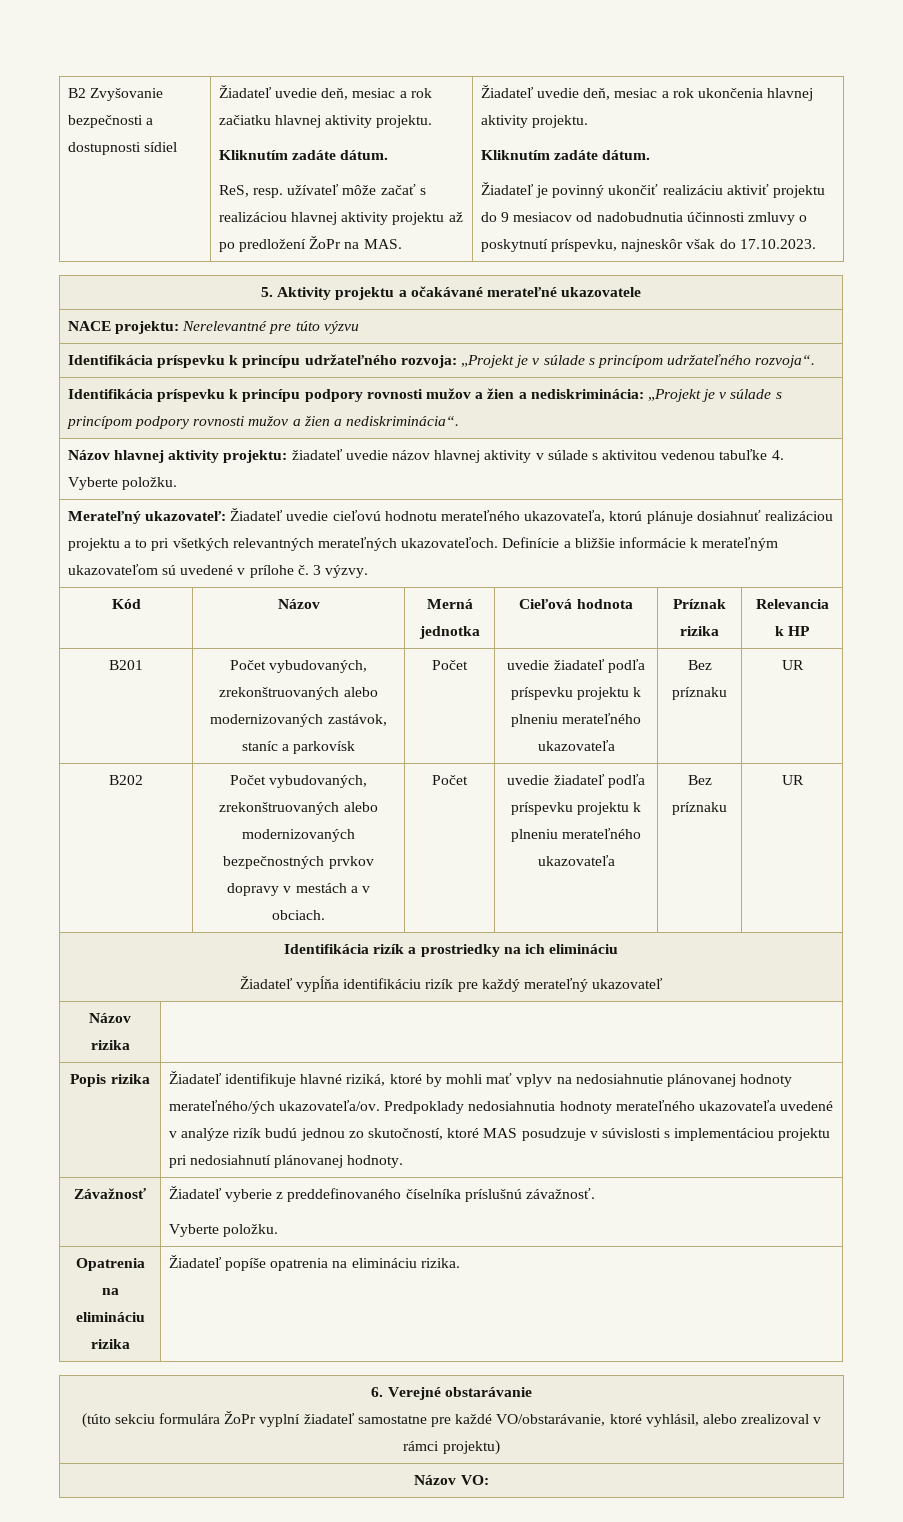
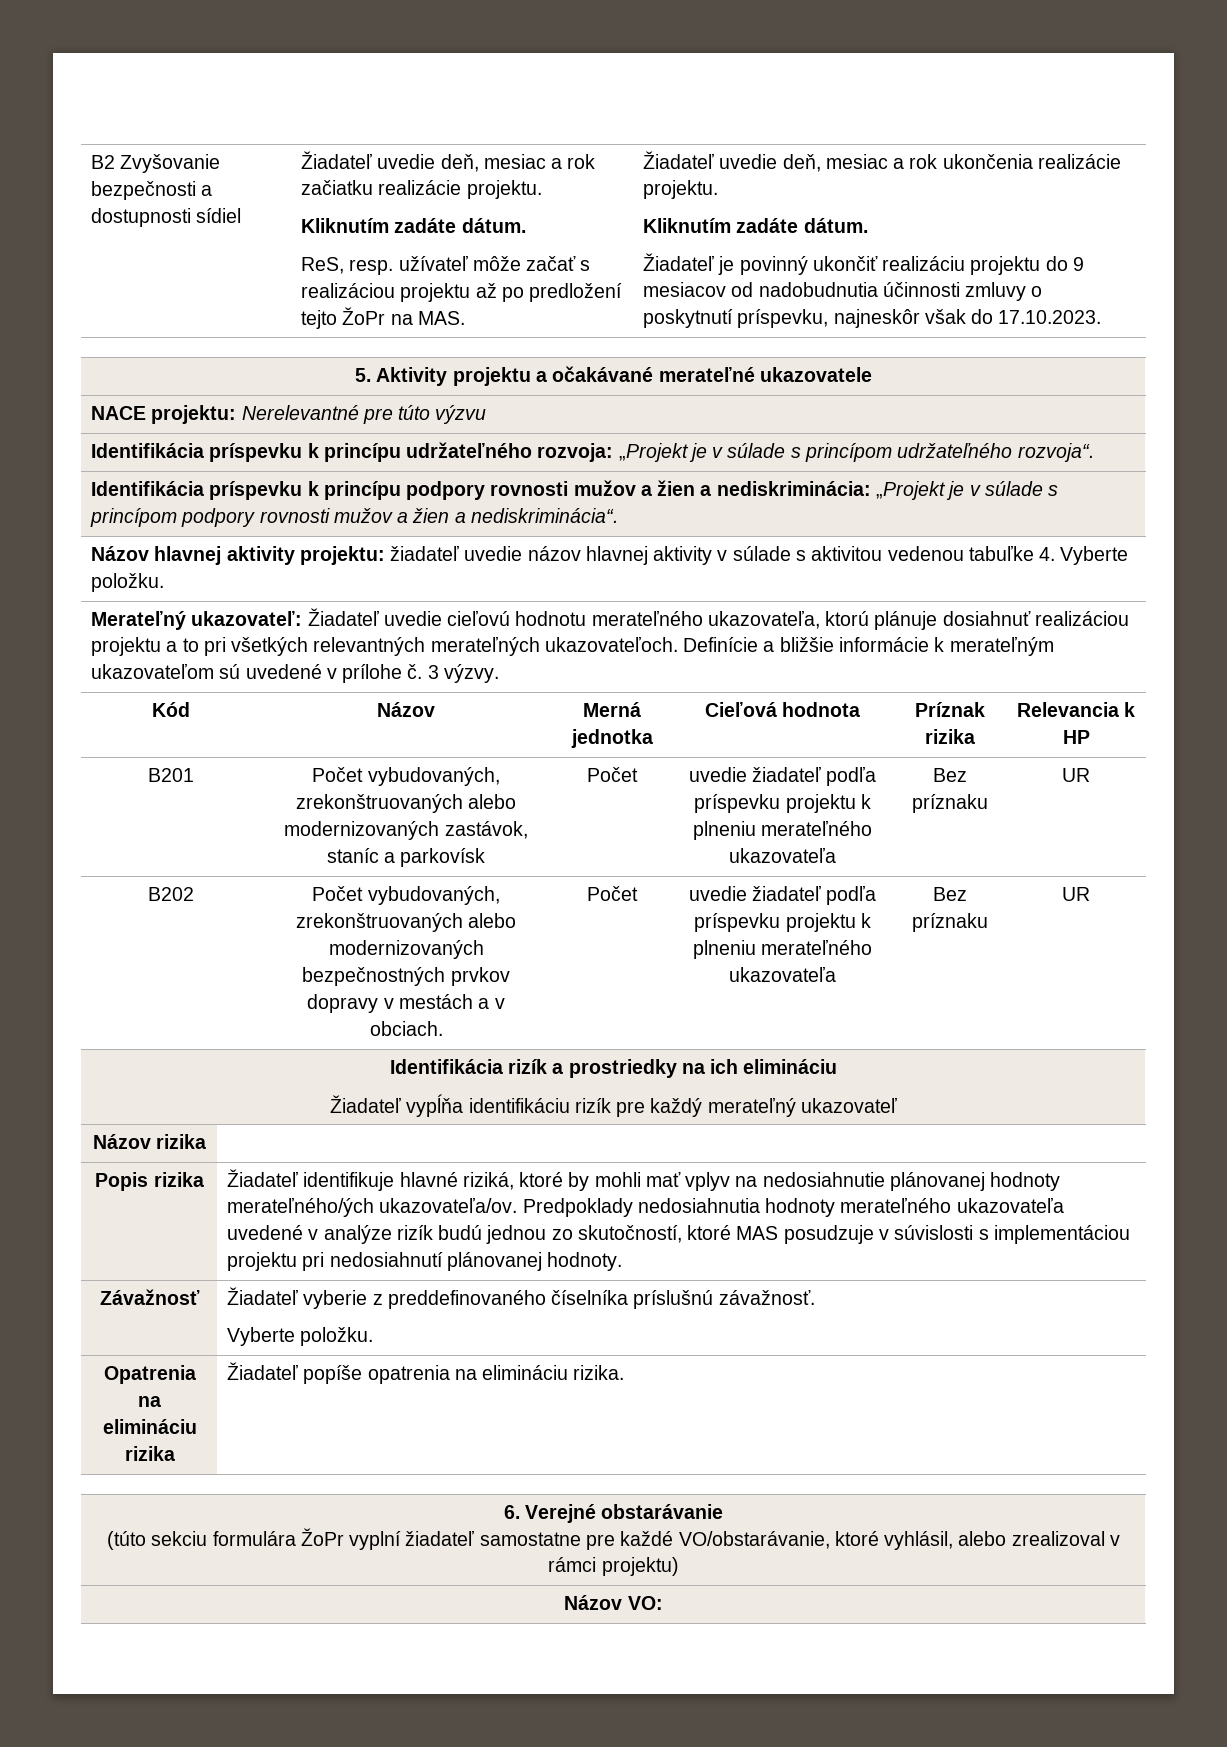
[275,115,373,128] hlavnej aktivity -> [378,180,462,195] realizácie
[291,212,389,225] hlavnej aktivity -> (396, 290) none
(307, 245) none -> [301,310,338,329] tejto
[767,88,814,101] [480,115,528,128] hlavnej aktivity -> [1037,154,1121,169] realizácie
[726,184,769,195] aktiviť -> (966, 263) none

